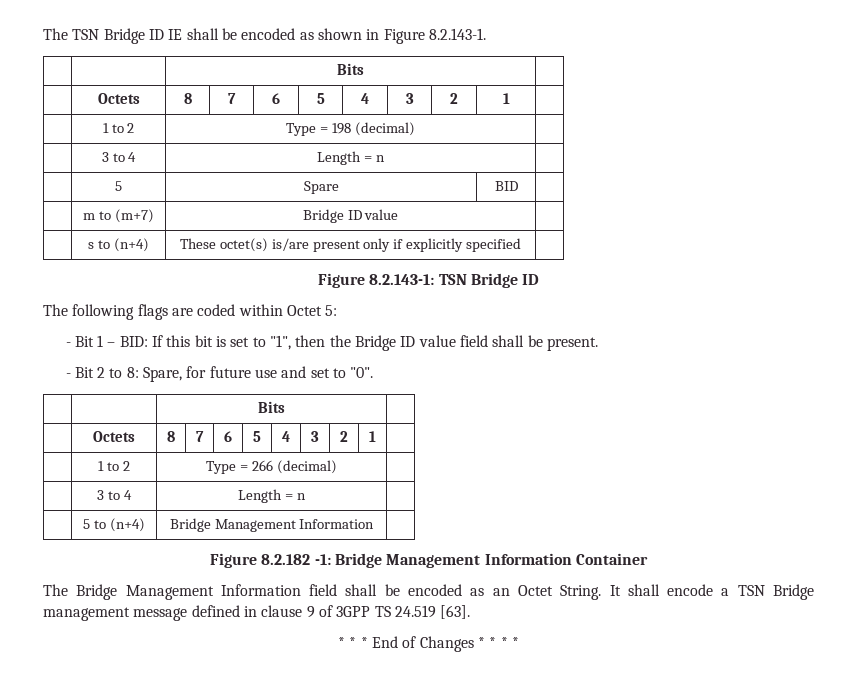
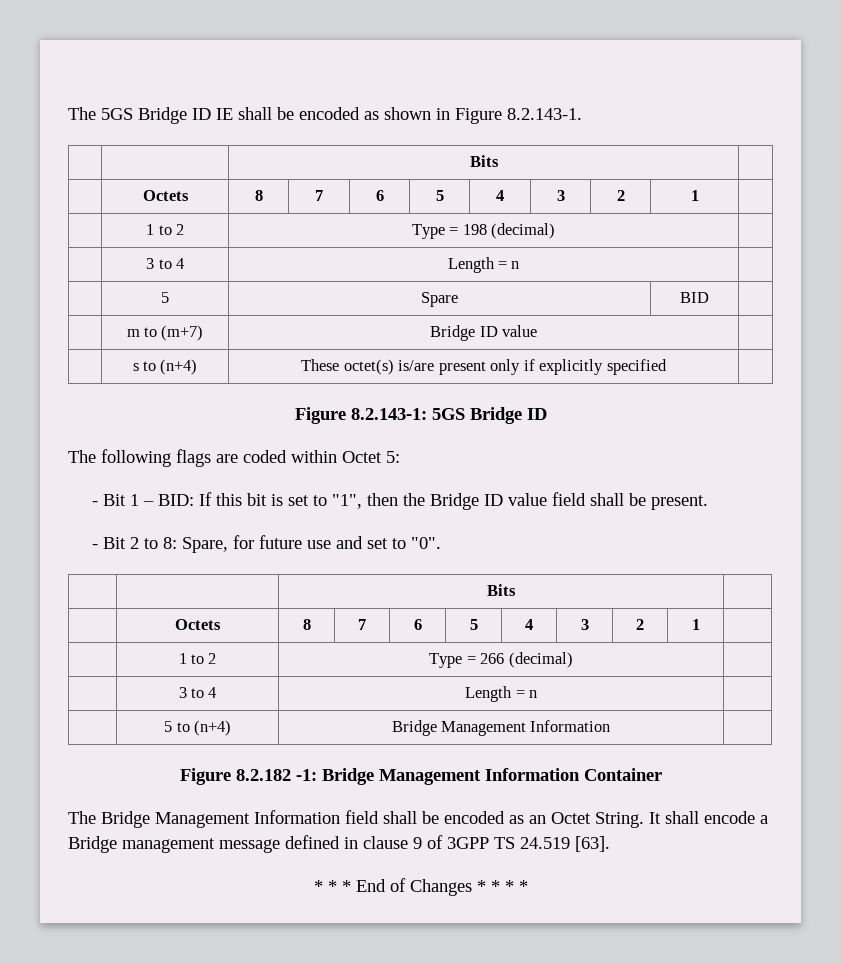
[43,28,100,40] The TSN -> [68,107,133,120] The 5GS
[438,274,467,285] TSN -> [431,408,465,420] 5GS
[737,585,765,596] TSN -> (768, 819) none

